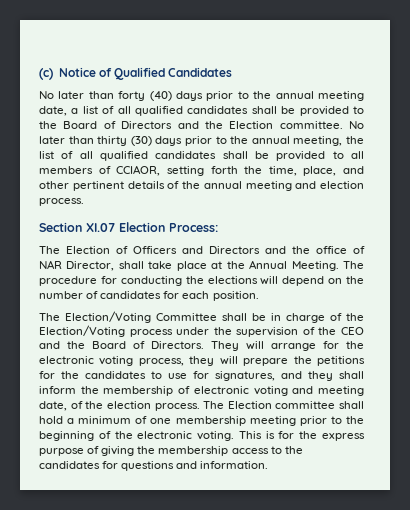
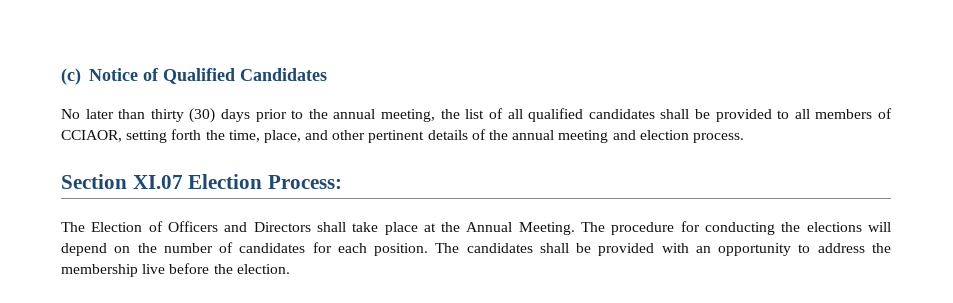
[118,91,364,101] [39,106,364,116] [39,121,364,129] [39,136,94,144] forty (40) days prior to the annual meeting date, a list of all qualified candidates shall be provided to the Board of Directors and the Election committee. No later than -> (146, 114) none
[265,246,365,254] [39,260,115,271] and the office of NAR Director, -> (311, 227) none
[39,311,364,323] [39,325,364,337] [39,341,364,351] [39,356,365,366] [39,371,364,381] [39,386,365,396] [39,401,364,411] [39,416,364,426] [39,431,365,441] [39,446,303,456] [39,461,269,471] // The Election/Voting Committee shall be in charge of the Election/Voting process under the supervision of the CEO and the Board of Directors. They will arrange for the electronic voting process, they will prepare the petitions for the candidates to use for signatures, and they shall inform the membership of electronic voting and meeting date, of the election process. The Election committee shall hold a minimum of one membership meeting prior to the beginning of the electronic voting. This is for the express purpose of giving the membership access to the candidates for questions and information. -> [435,243,892,256] [61,263,290,277] The candidates shall be provided with an opportunity to address the membership live before the election.

